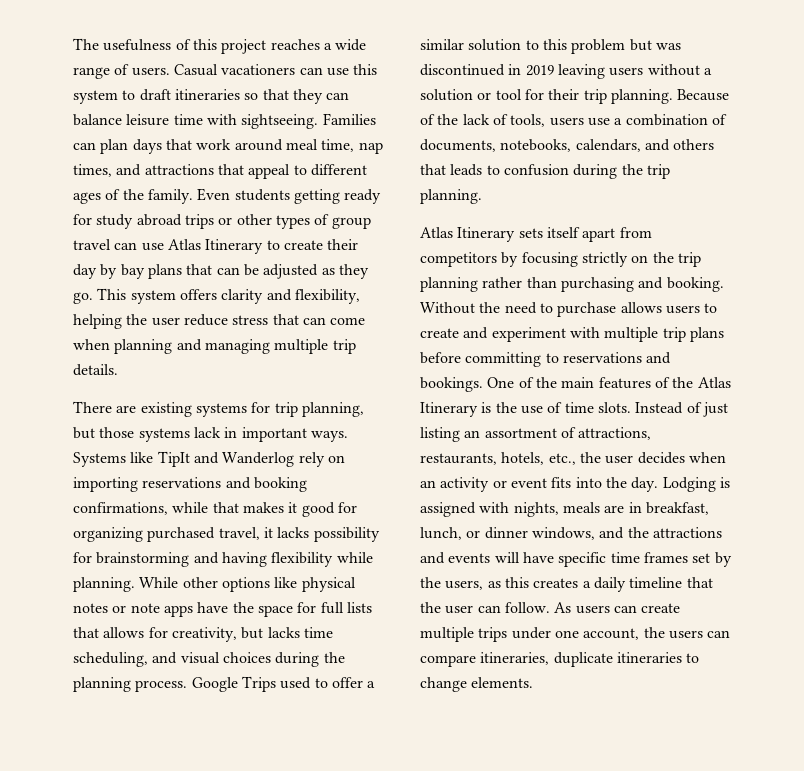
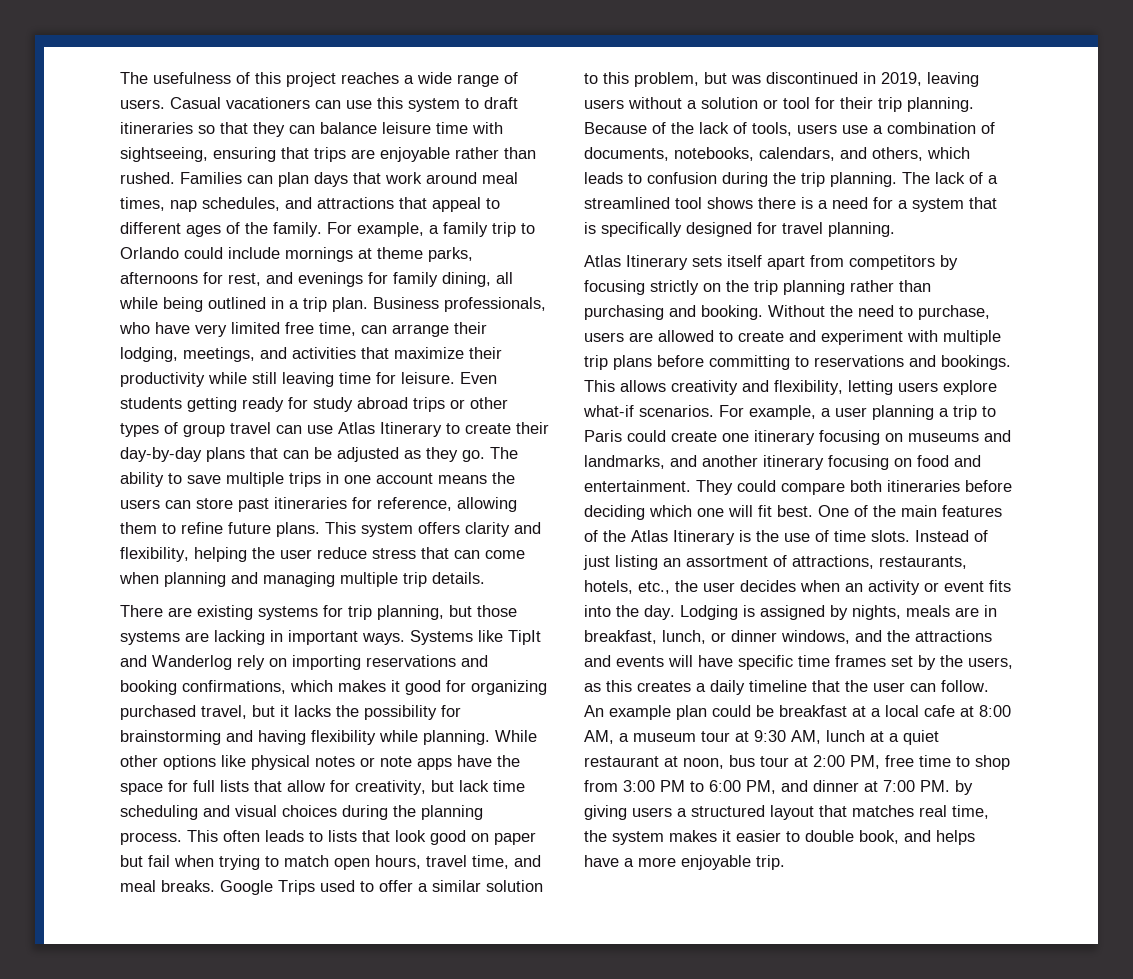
[241,114,319,129] sightseeing. -> [120,147,536,162] [120,172,175,184] sightseeing, ensuring that trips are enjoyable rather than rushed.
[321,139,383,154] [73,164,112,177] time, nap times, -> [120,197,280,212] times, nap schedules,
(193, 196) none -> [327,222,535,237] [120,247,473,262] [120,272,513,287] [119,297,546,312] [119,322,487,337] [120,347,502,362] [120,372,455,387] For example, a family trip to Orlando could include mornings at theme parks, afternoons for rest, and evenings for family dining, all while being outlined in a trip plan. Business professionals, who have very limited free time, can arrange their lodging, meetings, and activities that maximize their productivity while still leaving time for leisure.
[73,264,145,279] day by bay -> [120,447,202,462] day-by-day
(93, 298) none -> [490,447,518,459] [120,472,515,487] [120,497,517,512] [120,522,320,537] The ability to save multiple trips in one account means the users can store past itineraries for reference, allowing them to refine future plans.
[193,427,221,438] lack -> [185,630,265,645] are lacking
[172,502,239,513] while that -> [290,680,333,692] which
(260, 533) none -> [252,705,275,717] but
(310, 532) none -> [336,705,359,717] the
[103,627,145,638] allows -> [287,780,325,792] allow
[267,627,333,638] [73,652,148,667] lacks time scheduling, -> [459,780,525,792] [120,805,198,820] lack time scheduling
(188, 686) none -> [187,830,536,845] [120,855,541,870] [120,880,215,892] This often leads to lists that look good on paper but fail when trying to match open hours, travel time, and meal breaks.
[571,39,626,54] problem -> [634,72,699,87] problem,
[525,65,554,76] 2019 -> [881,72,922,86] 2019,
[673,139,715,150] [420,164,446,175] others that -> [872,147,970,161] others, which
(482, 196) none -> [902,172,998,184] [584,197,997,212] [584,222,895,237] The lack of a streamlined tool shows there is a need for a system that is specifically designed for travel planning.
[557,302,700,317] purchase allows users -> [918,305,990,320] [584,330,714,342] purchase, users are allowed
(483, 384) none -> [584,380,997,395] [583,405,996,420] [584,430,1011,445] [584,455,981,470] [584,480,1012,495] [584,505,813,520] This allows creativity and flexibility, letting users explore what-if scenarios. For example, a user planning a trip to Paris could create one itinerary focusing on museums and landmarks, and another itinerary focusing on food and entertainment. They could compare both itineraries before deciding which one will fit best.
[479,502,510,513] with -> [830,605,848,620] by
[554,602,681,614] [420,627,731,642] [420,652,700,667] [420,677,534,692] As users can create multiple trips under one account, the users can compare itineraries, duplicate itineraries to change elements. -> [584,705,1011,720] [584,730,939,745] [584,755,1010,770] [584,780,973,795] [584,805,989,820] [584,830,975,845] [584,855,785,870] An example plan could be breakfast at a local cafe at 8:00 AM, a museum tour at 9:30 AM, lunch at a quiet restaurant at noon, bus tour at 2:00 PM, free time to shop from 3:00 PM to 6:00 PM, and dinner at 7:00 PM. by giving users a structured layout that matches real time, the system makes it easier to double book, and helps have a more enjoyable trip.

